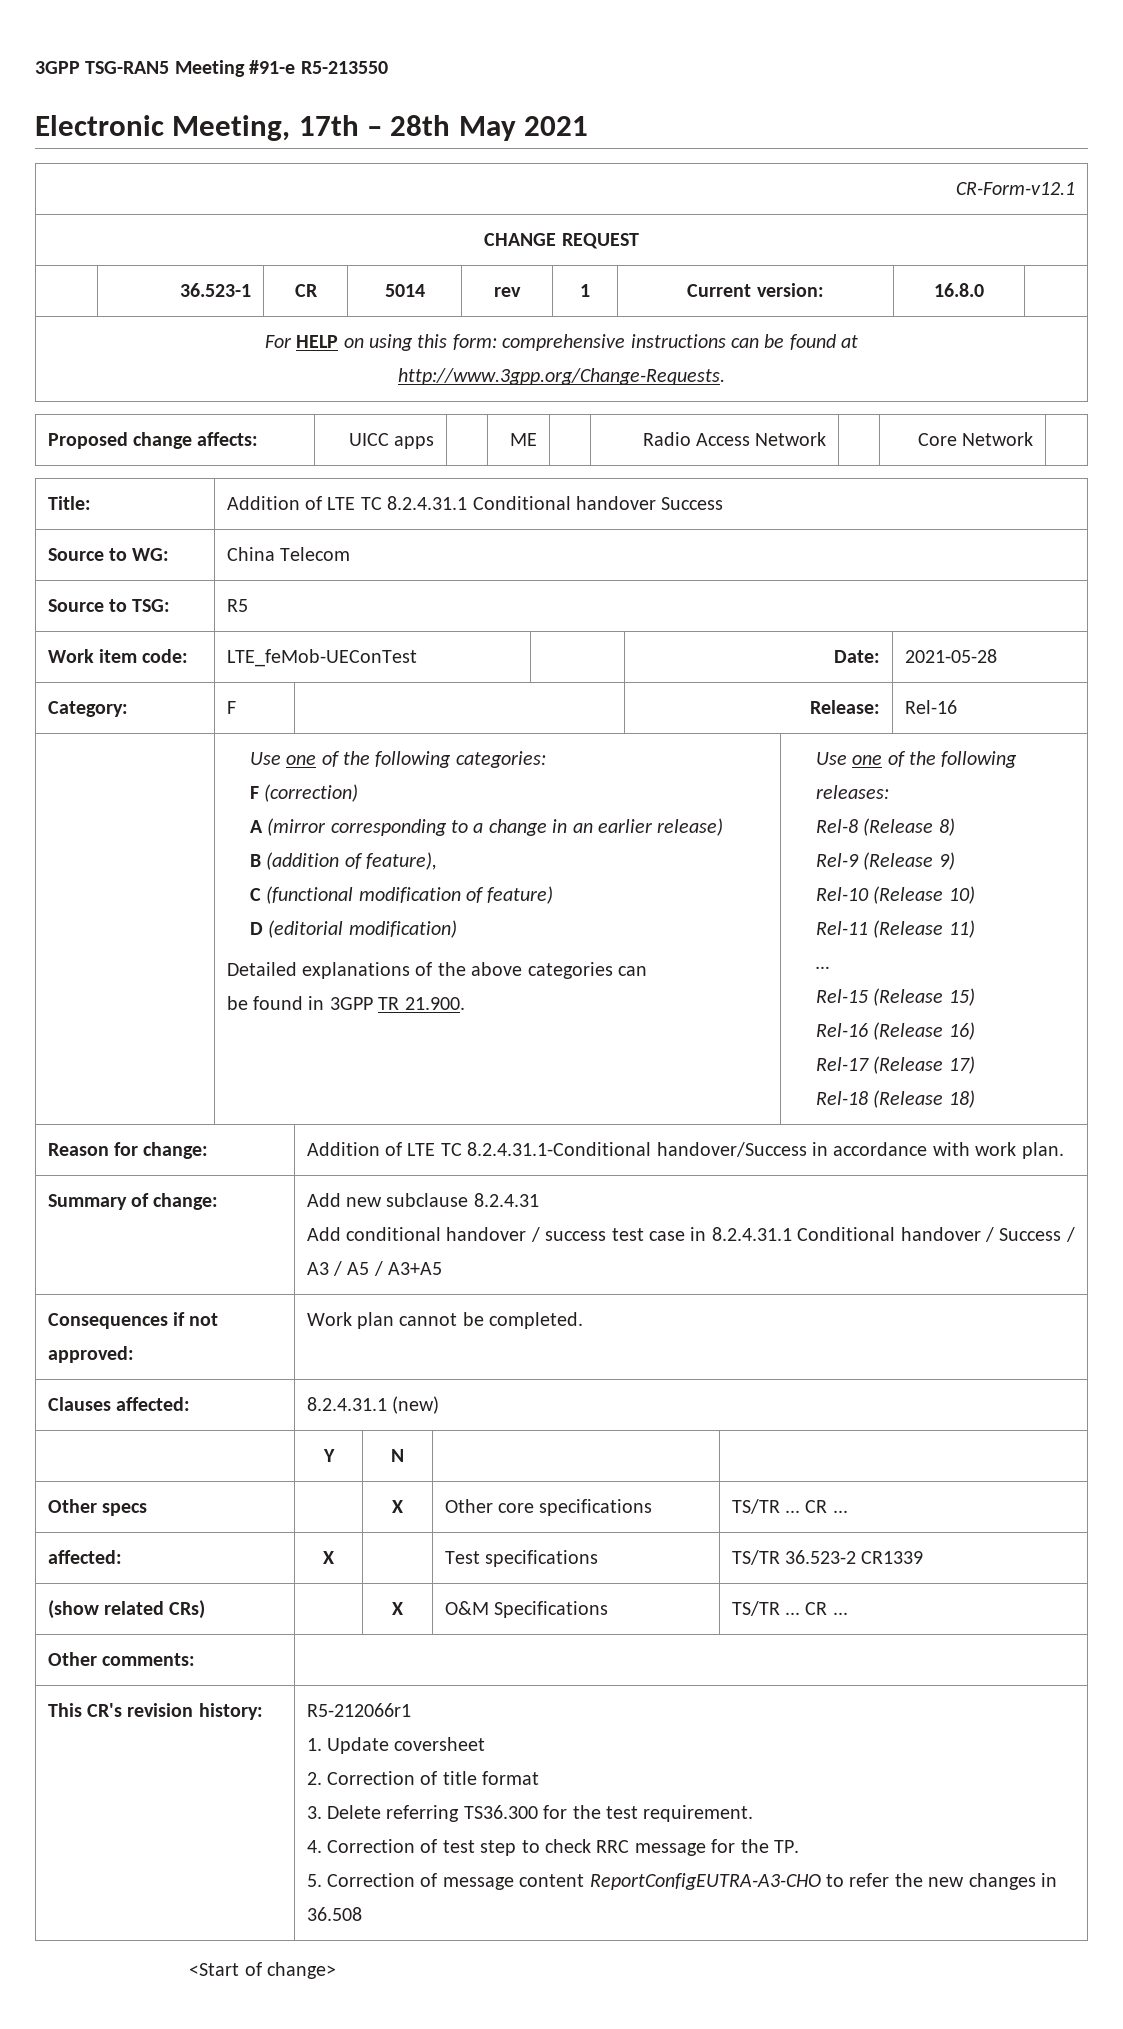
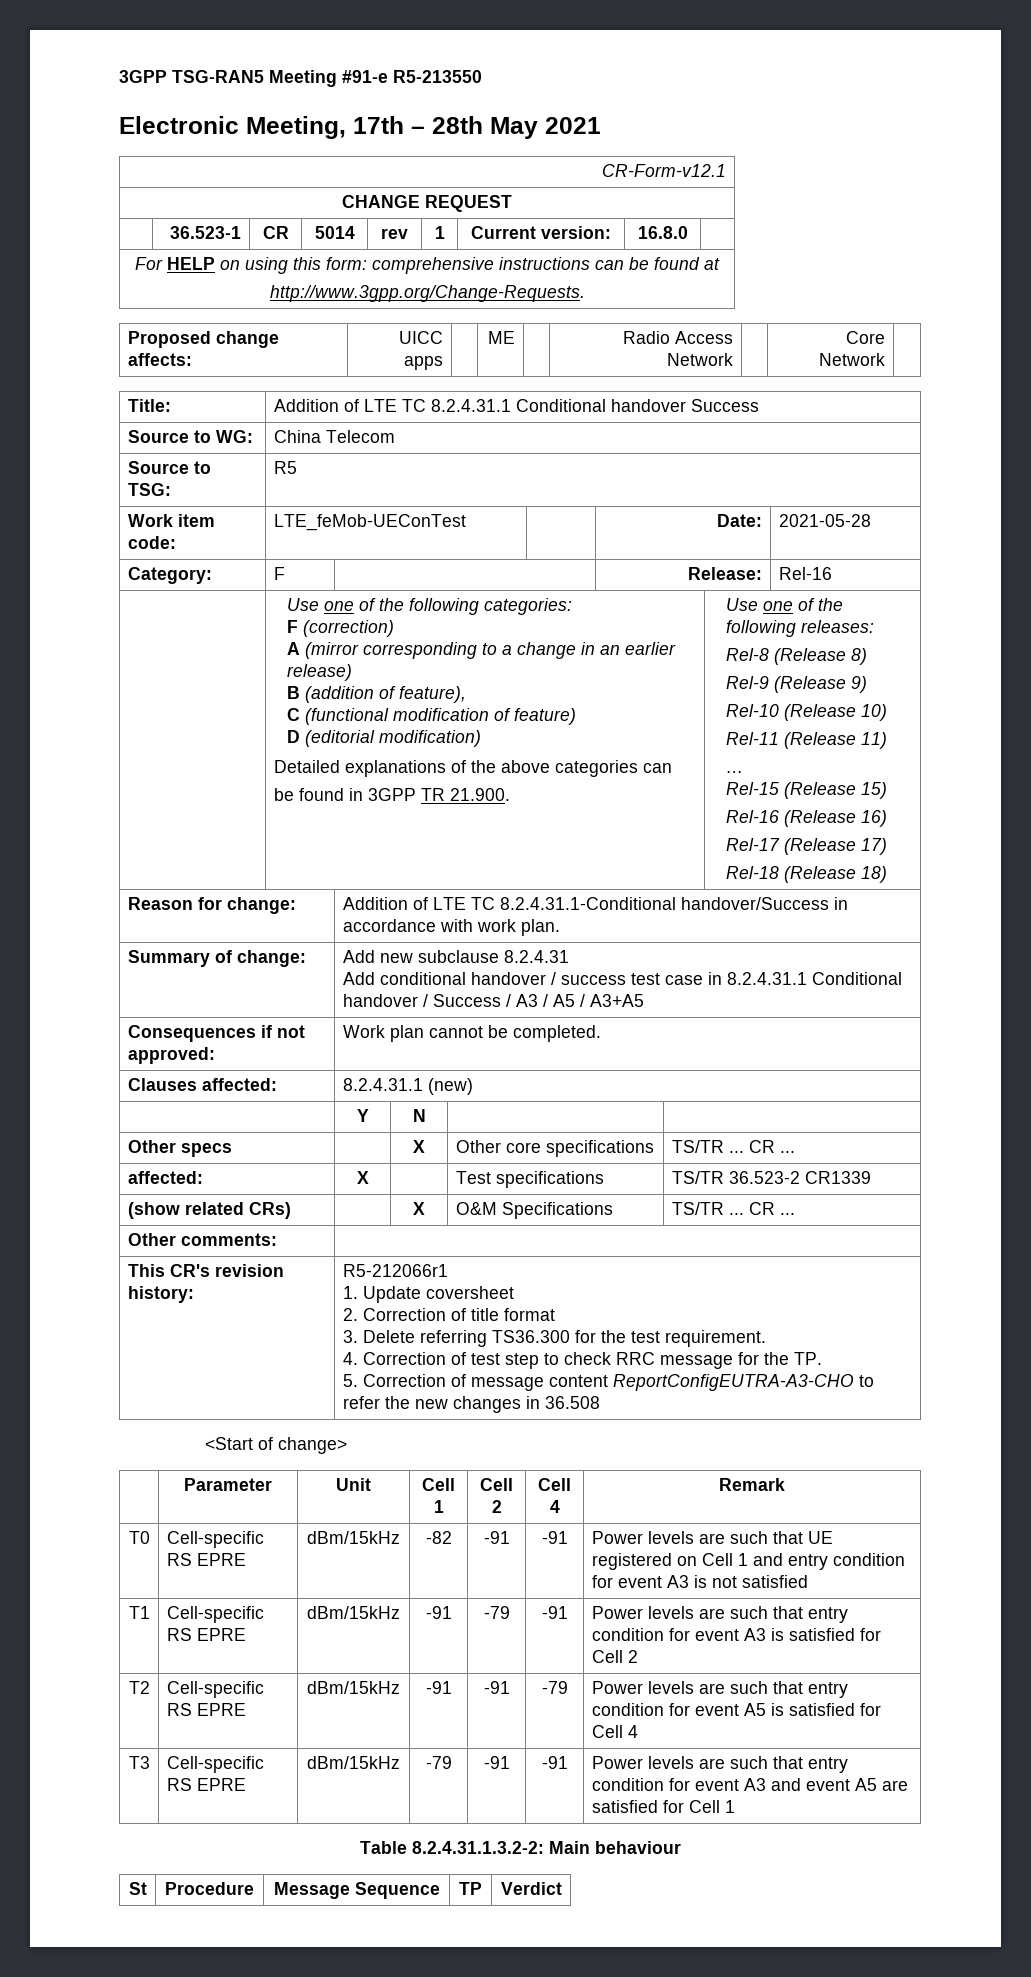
(336, 1970) none -> [184,1478,272,1491] [336,1478,371,1491] [422,1478,455,1491] [433,1500,444,1513] [480,1478,513,1491] [491,1500,502,1513] [538,1478,571,1491] [549,1500,560,1513] [719,1478,785,1491] [128,1531,150,1544] [166,1531,264,1548] [166,1553,246,1566] [307,1531,400,1544] [425,1531,452,1544] [483,1531,510,1544] [541,1531,568,1544] [591,1531,833,1544] [591,1553,905,1570] [591,1575,808,1588] [128,1606,150,1619] [166,1606,264,1623] [166,1628,246,1641] [307,1606,400,1619] [425,1606,452,1619] [483,1606,510,1619] [541,1606,568,1619] [591,1606,848,1623] [591,1628,881,1641] [591,1650,638,1663] [128,1681,150,1694] [166,1681,264,1698] [166,1703,246,1716] [307,1681,400,1694] [425,1681,452,1694] [483,1681,510,1694] [541,1681,568,1694] [591,1681,848,1698] [591,1703,881,1716] [591,1725,638,1738] [128,1756,150,1769] [166,1756,264,1773] [166,1778,246,1791] [307,1756,400,1769] [425,1756,452,1769] [483,1756,510,1769] [541,1756,568,1769] [591,1756,848,1773] [591,1778,908,1791] [591,1800,735,1813] [359,1841,681,1854] [128,1882,147,1895] [165,1882,254,1895] [273,1882,440,1899] [459,1882,482,1895] [500,1882,562,1895] // | Parameter | Unit | Cell 1 | Cell 2 | Cell 4 | Remark // T0 | Cell-specific RS EPRE | dBm/15kHz | -82 | -91 | -91 | Power levels are such that UE registered on Cell 1 and entry condition for event A3 is not satisfied // T1 | Cell-specific RS EPRE | dBm/15kHz | -91 | -79 | -91 | Power levels are such that entry condition for event A3 is satisfied for Cell 2 // T2 | Cell-specific RS EPRE | dBm/15kHz | -91 | -91 | -79 | Power levels are such that entry condition for event A5 is satisfied for Cell 4 // T3 | Cell-specific RS EPRE | dBm/15kHz | -79 | -91 | -91 | Power levels are such that entry condition for event A3 and event A5 are satisfied for Cell 1 // Table 8.2.4.31.1.3.2-2: Main behaviour // St | Procedure | Message Sequence | TP | Verdict

